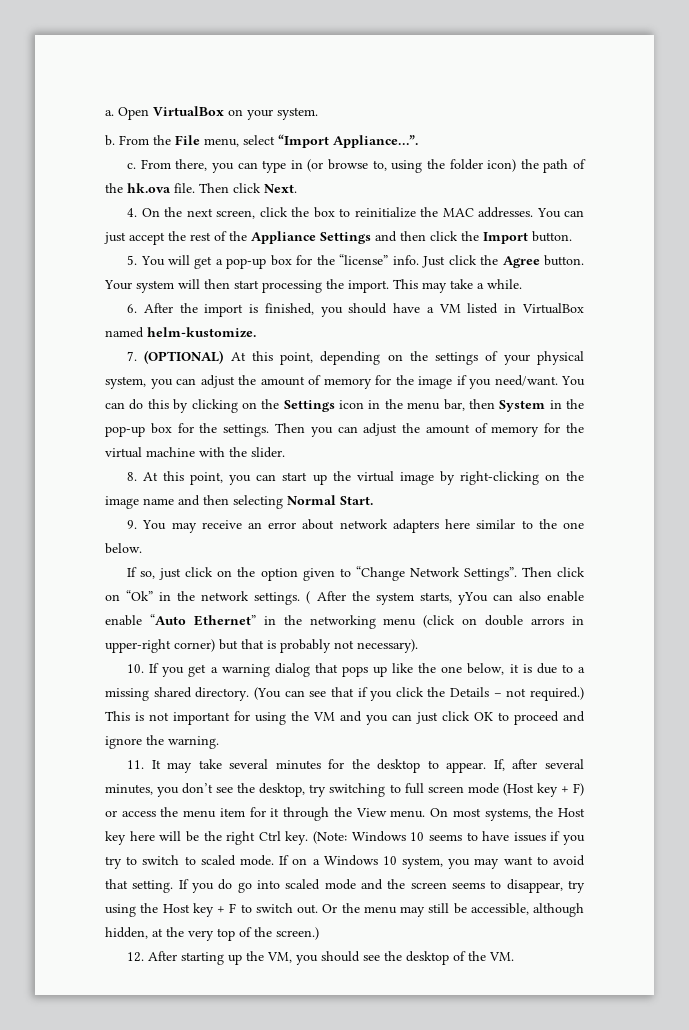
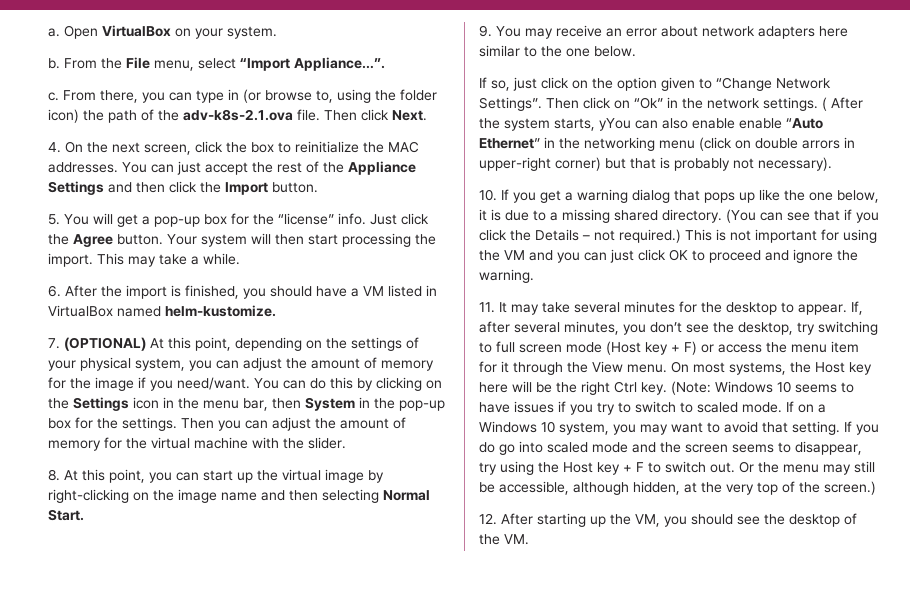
[127,183,171,193] hk.ova -> [183,109,293,121] adv-k8s-2.1.ova

